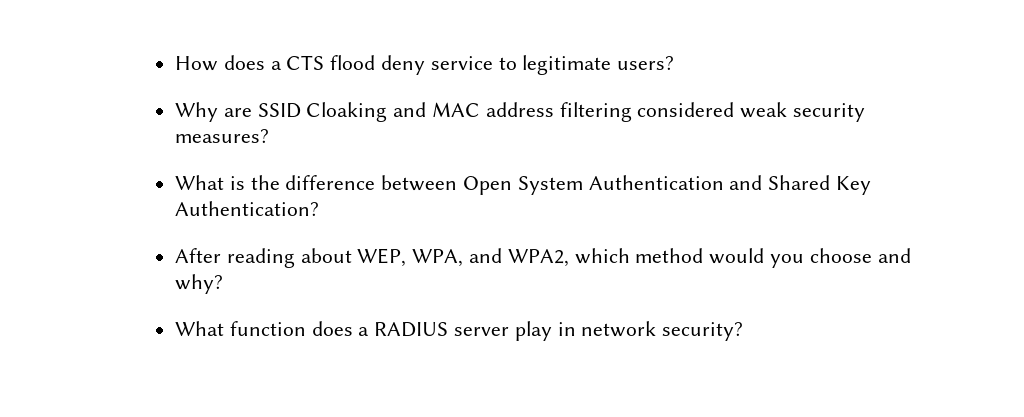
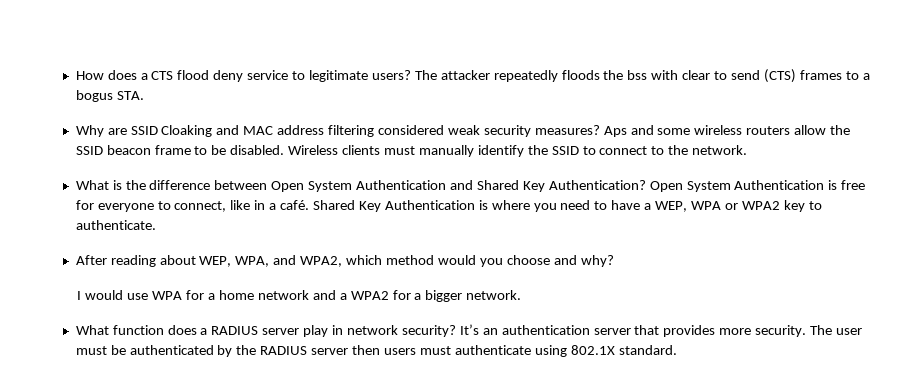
(675, 63) none -> [414,69,870,83] [75,90,144,102] The attacker repeatedly floods the bss with clear to send (CTS) frames to a bogus STA.
(269, 136) none -> [603,125,851,137] [75,145,748,157] Aps and some wireless routers allow the SSID beacon frame to be disabled. Wireless clients must manually identify the SSID to connect to the network.
(319, 208) none -> [649,180,866,192] [75,200,822,212] [75,220,156,230] Open System Authentication is free for everyone to connect, like in a café. Shared Key Authentication is where you need to have a WEP, WPA or WPA2 key to authenticate.
(223, 284) none -> [77,290,522,302] // I would use WPA for a home network and a WPA2 for a bigger network.
(744, 331) none -> [459,324,863,337] [75,345,677,357] It’s an authentication server that provides more security. The user must be authenticated by the RADIUS server then users must authenticate using 802.1X standard.

